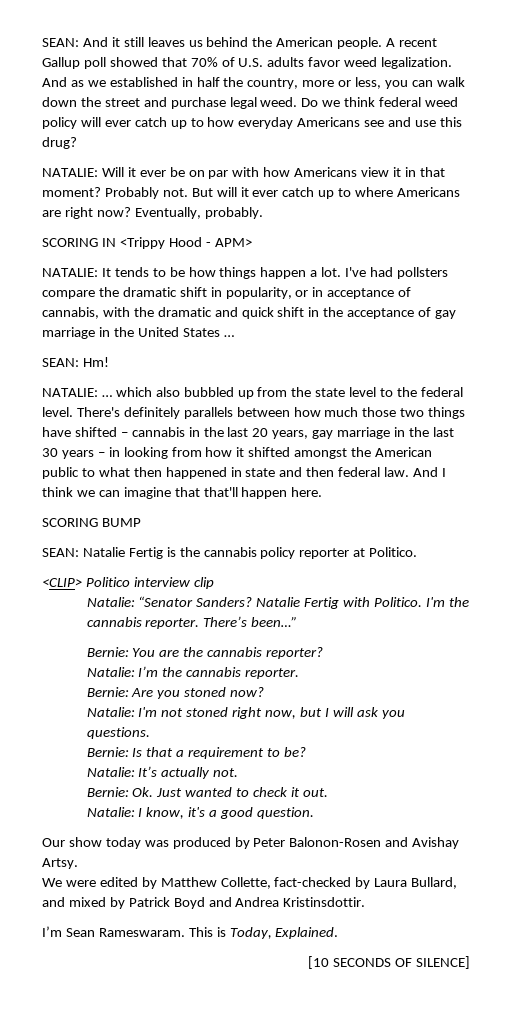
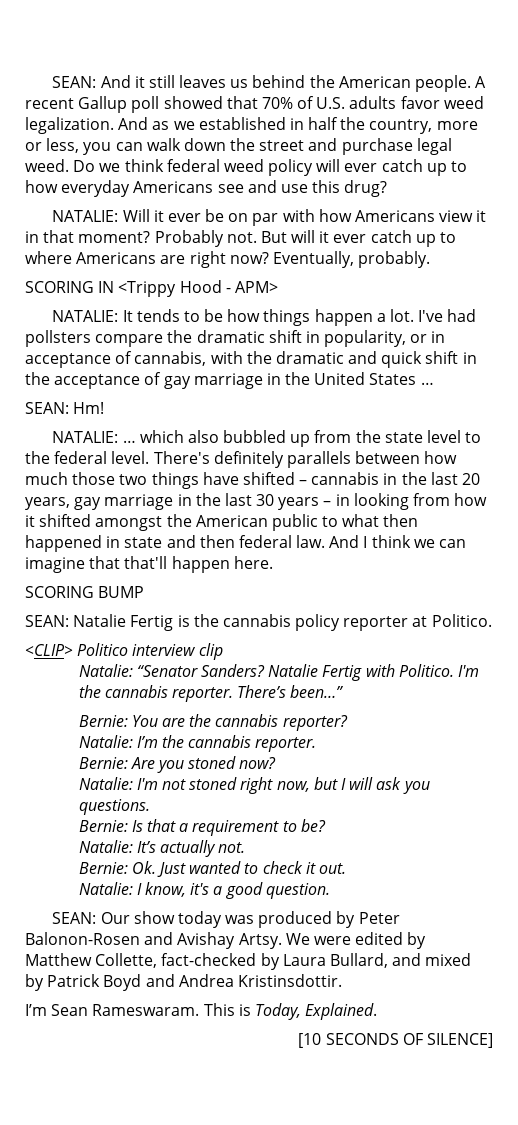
(315, 813) none -> [52,912,97,924] SEAN:
(78, 863) // -> (282, 941) none

